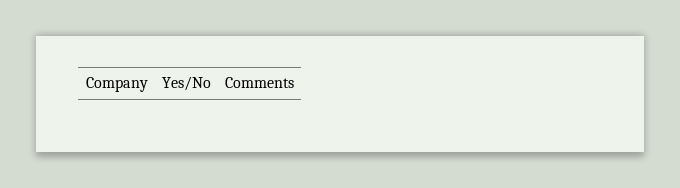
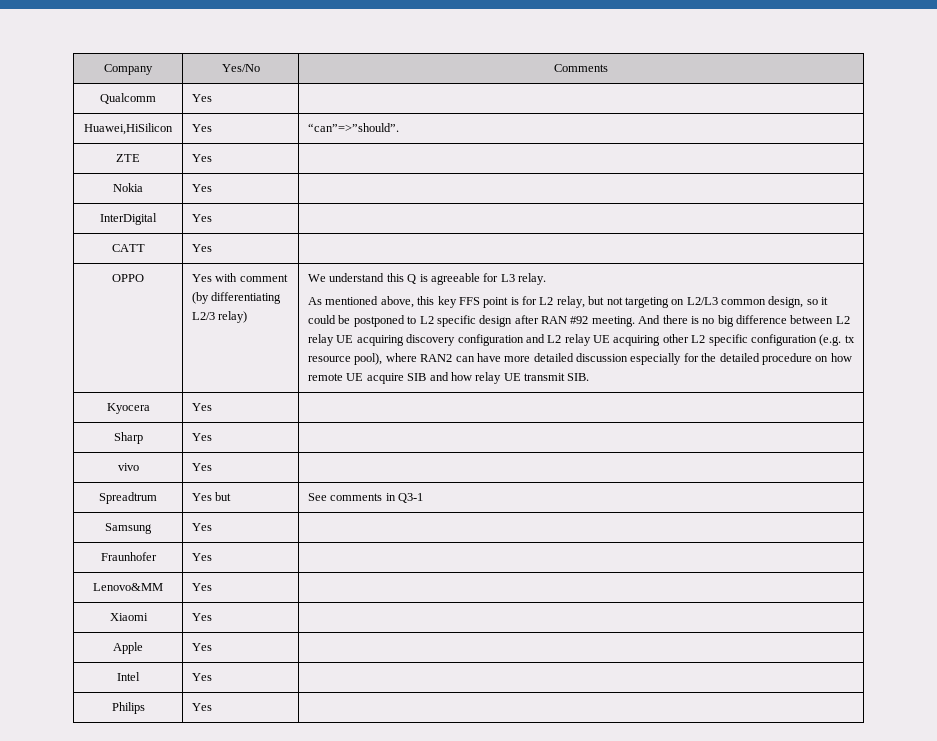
(294, 82) none -> [100,93,156,104] [192,94,213,102] [84,123,173,135] [192,124,213,132] [308,123,400,132] [116,154,140,162] [192,154,213,162] [113,183,143,192] [192,184,213,192] [100,213,157,225] [192,214,213,222] [111,244,145,252] [192,244,213,252] [112,274,144,282] [192,273,288,282] [192,292,282,304] [192,311,248,323] [308,273,547,285] [308,296,829,308] [308,315,850,327] [308,334,855,346] [308,353,852,365] [308,372,590,384] [106,403,150,414] [192,403,213,411] [113,432,143,444] [192,433,213,441] [117,463,139,471] [192,463,213,471] [99,492,157,504] [192,492,232,501] [308,493,424,503] [105,523,152,534] [192,523,213,531] [100,552,157,561] [192,553,213,561] [93,583,163,591] [192,583,213,591] [109,613,148,621] [192,613,213,621] [113,642,143,654] [192,643,213,651] [117,672,140,681] [192,673,213,681] [111,702,145,714] [192,703,213,711] // Qualcomm | Yes | // Huawei,HiSilicon | Yes | “can”=>”should”. // ZTE | Yes | // Nokia | Yes | // InterDigital | Yes | // CATT | Yes | // OPPO | Yes with comment (by differentiating L2/3 relay) | We understand this Q is agreeable for L3 relay. // As mentioned above, this key FFS point is for L2 relay, but not targeting on L2/L3 common design, so it could be postponed to L2 specific design after RAN #92 meeting. And there is no big difference between L2 relay UE acquiring discovery configuration and L2 relay UE acquiring other L2 specific configuration (e.g. tx resource pool), where RAN2 can have more detailed discussion especially for the detailed procedure on how remote UE acquire SIB and how relay UE transmit SIB. // Kyocera | Yes | // Sharp | Yes | // vivo | Yes | // Spreadtrum | Yes but | See comments in Q3-1 // Samsung | Yes | // Fraunhofer | Yes | // Lenovo&MM | Yes | // Xiaomi | Yes | // Apple | Yes | // Intel | Yes | // Philips | Yes |

